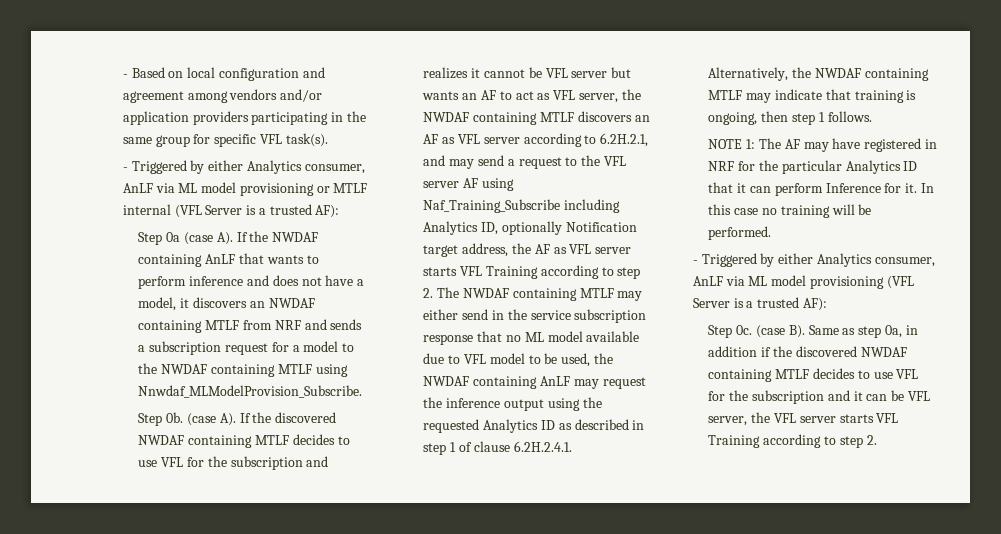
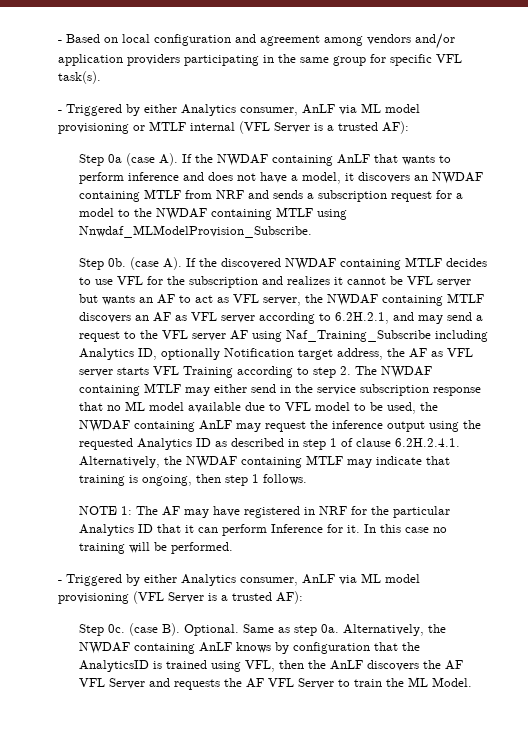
(805, 331) none -> [183,624,239,636] Optional.
[884,325,918,338] [708,346,907,357] [708,368,919,382] [708,390,930,404] [708,412,899,426] [708,434,877,448] 0a, in addition if the discovered NWDAF containing MTLF decides to use VFL for the subscription and it can be VFL server, the VFL server starts VFL Training according to step 2. -> [320,624,446,636] [78,642,420,654] [78,660,463,672] [78,677,472,690] 0a. Alternatively, the NWDAF containing AnLF knows by configuration that the AnalyticsID is trained using VFL, then the AnLF discovers the AF VFL Server and requests the AF VFL Server to train the ML Model.

